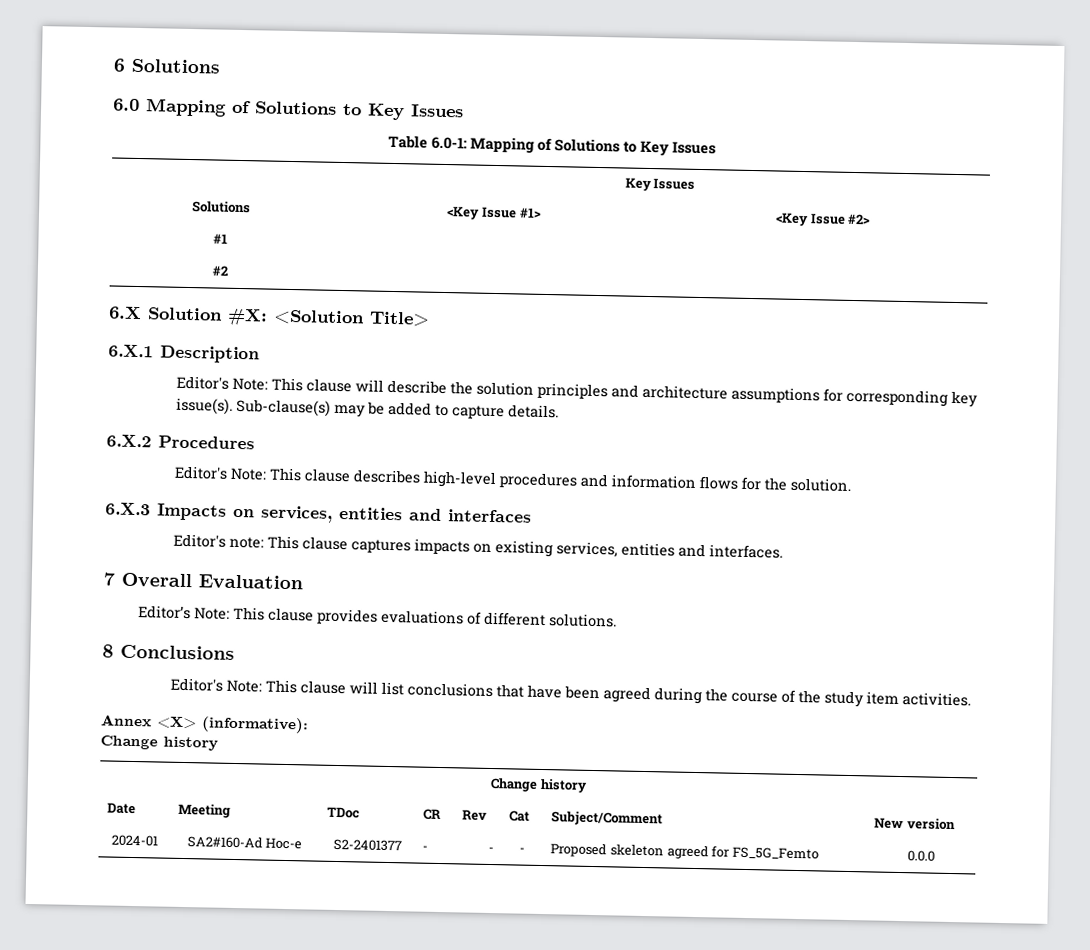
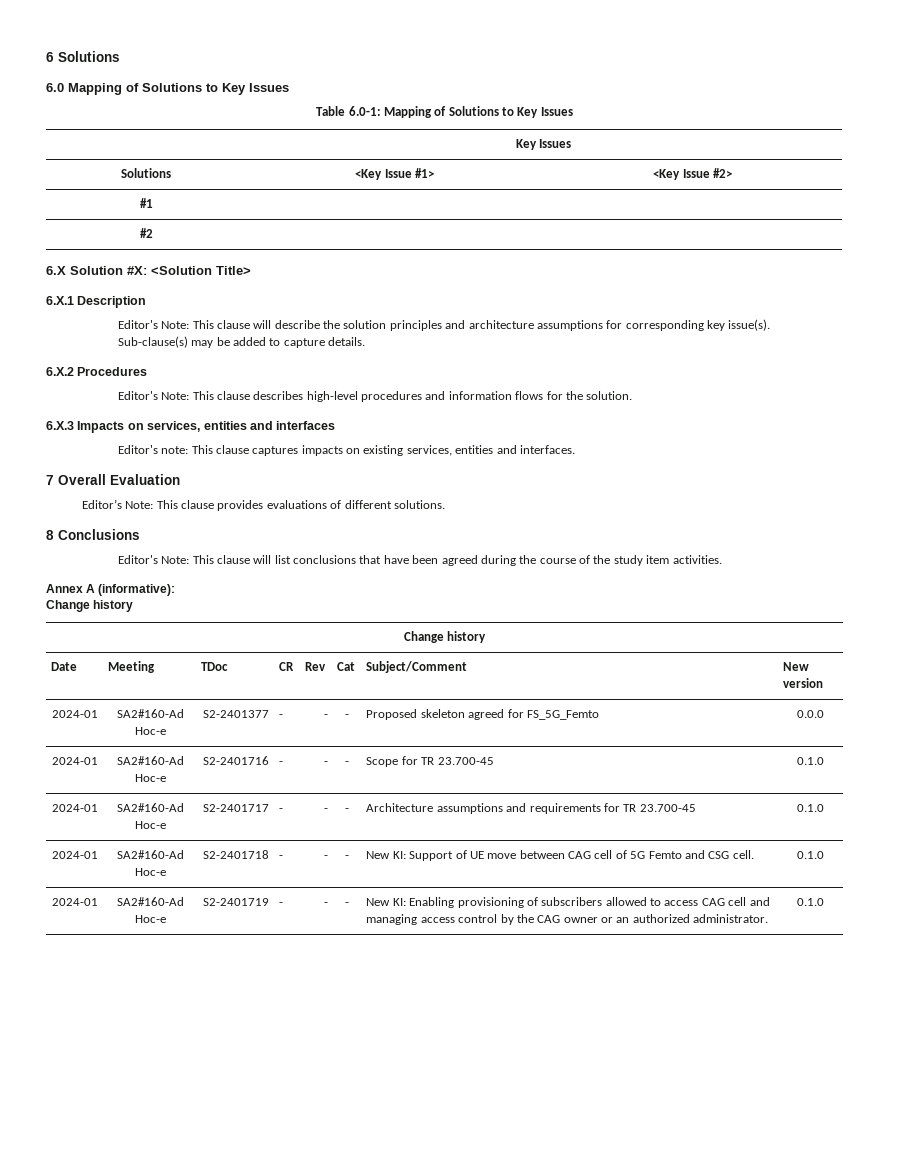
[156,716,197,730] <X> -> [86,584,96,593] A
(935, 856) none -> [52,757,98,765] [116,756,184,765] [134,774,166,782] [202,756,269,765] [279,761,284,765] [323,761,328,765] [345,761,349,765] [366,756,494,767] [797,757,824,765] [52,804,98,812] [116,803,184,812] [134,821,166,829] [202,804,269,812] [279,808,284,812] [323,808,328,812] [345,808,349,812] [366,803,696,814] [797,804,824,812] [52,851,98,859] [116,850,184,859] [134,868,166,876] [202,850,269,859] [279,855,284,859] [323,855,328,859] [345,855,349,859] [366,850,754,861] [797,851,824,859] [52,898,98,906] [116,897,184,906] [134,915,166,923] [202,898,269,906] [279,902,284,906] [323,902,328,906] [345,902,349,906] [366,897,770,908] [366,914,769,925] [797,898,824,906] // 2024-01 | SA2#160-Ad Hoc-e | S2-2401716 | - | - | - | Scope for TR 23.700-45 | 0.1.0 // 2024-01 | SA2#160-Ad Hoc-e | S2-2401717 | - | - | - | Architecture assumptions and requirements for TR 23.700-45 | 0.1.0 // 2024-01 | SA2#160-Ad Hoc-e | S2-2401718 | - | - | - | New KI: Support of UE move between CAG cell of 5G Femto and CSG cell. | 0.1.0 // 2024-01 | SA2#160-Ad Hoc-e | S2-2401719 | - | - | - | New KI: Enabling provisioning of subscribers allowed to access CAG cell and managing access control by the CAG owner or an authorized administrator. | 0.1.0

